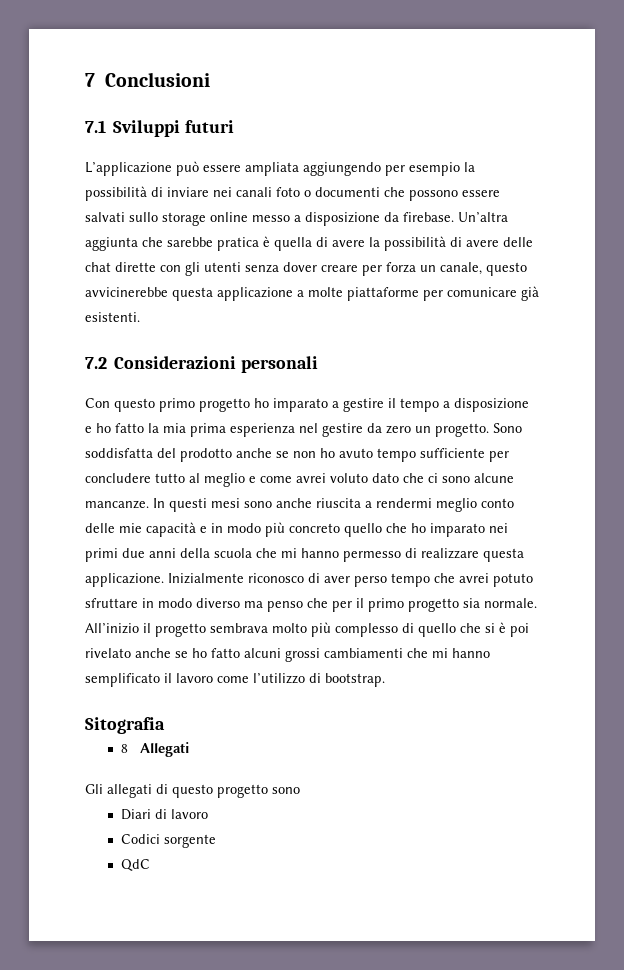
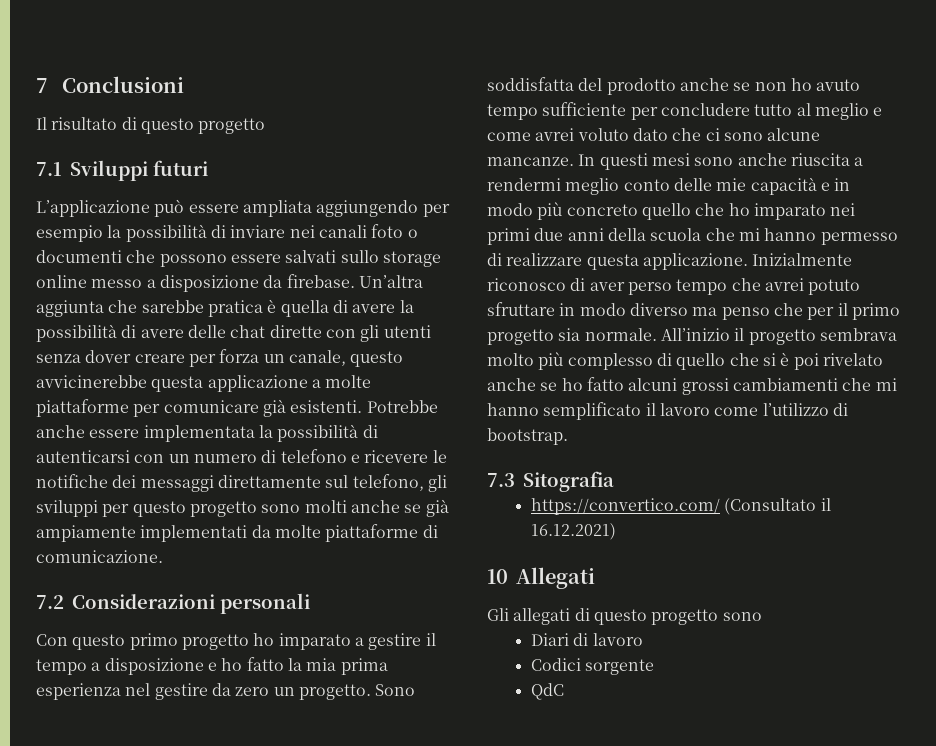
(210, 79) none -> [36,117,266,134] // Il risultato di questo progetto
(140, 317) none -> [366,400,438,413] [36,424,378,442] [36,449,447,463] [36,474,447,492] [36,499,449,517] [36,524,438,542] [36,550,163,563] Potrebbe anche essere implementata la possibilità di autenticarsi con un numero di telefono e ricevere le notifiche dei messaggi direttamente sul telefono, gli sviluppi per questo progetto sono molti anche se già ampiamente implementati da molte piattaforme di comunicazione.
(385, 680) none -> [487,473,515,487] 7.3
[120,744,128,753] 8 -> [530,498,831,515] [530,523,616,540] [487,569,508,584] https://convertico.com/ (Consultato il 16.12.2021) // 10

